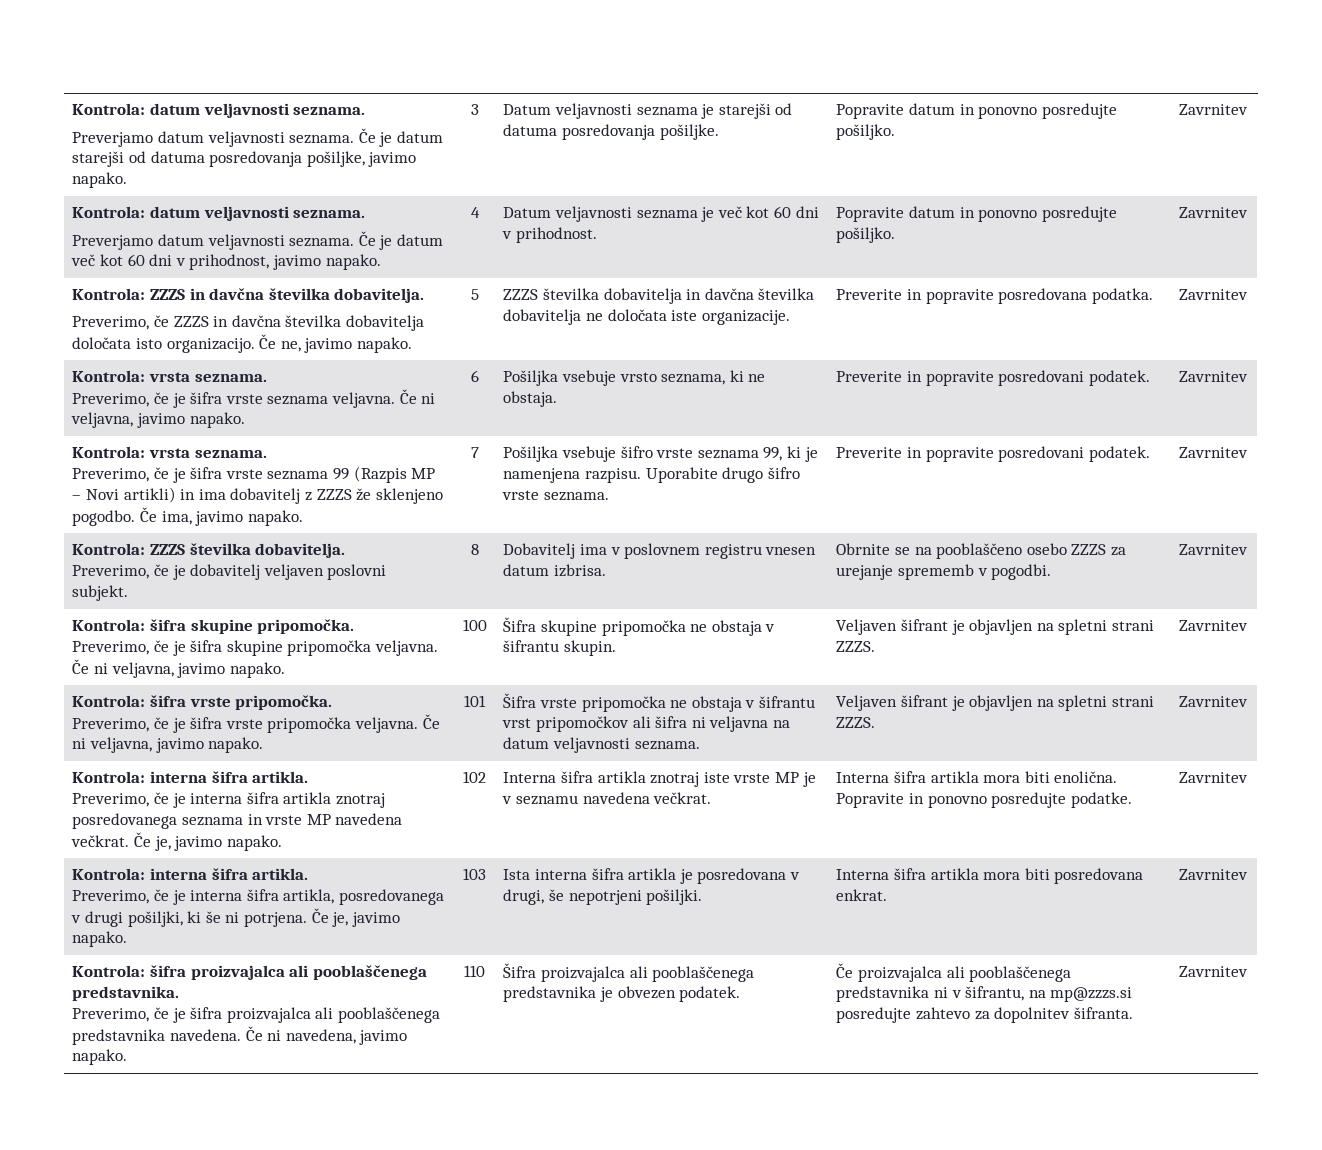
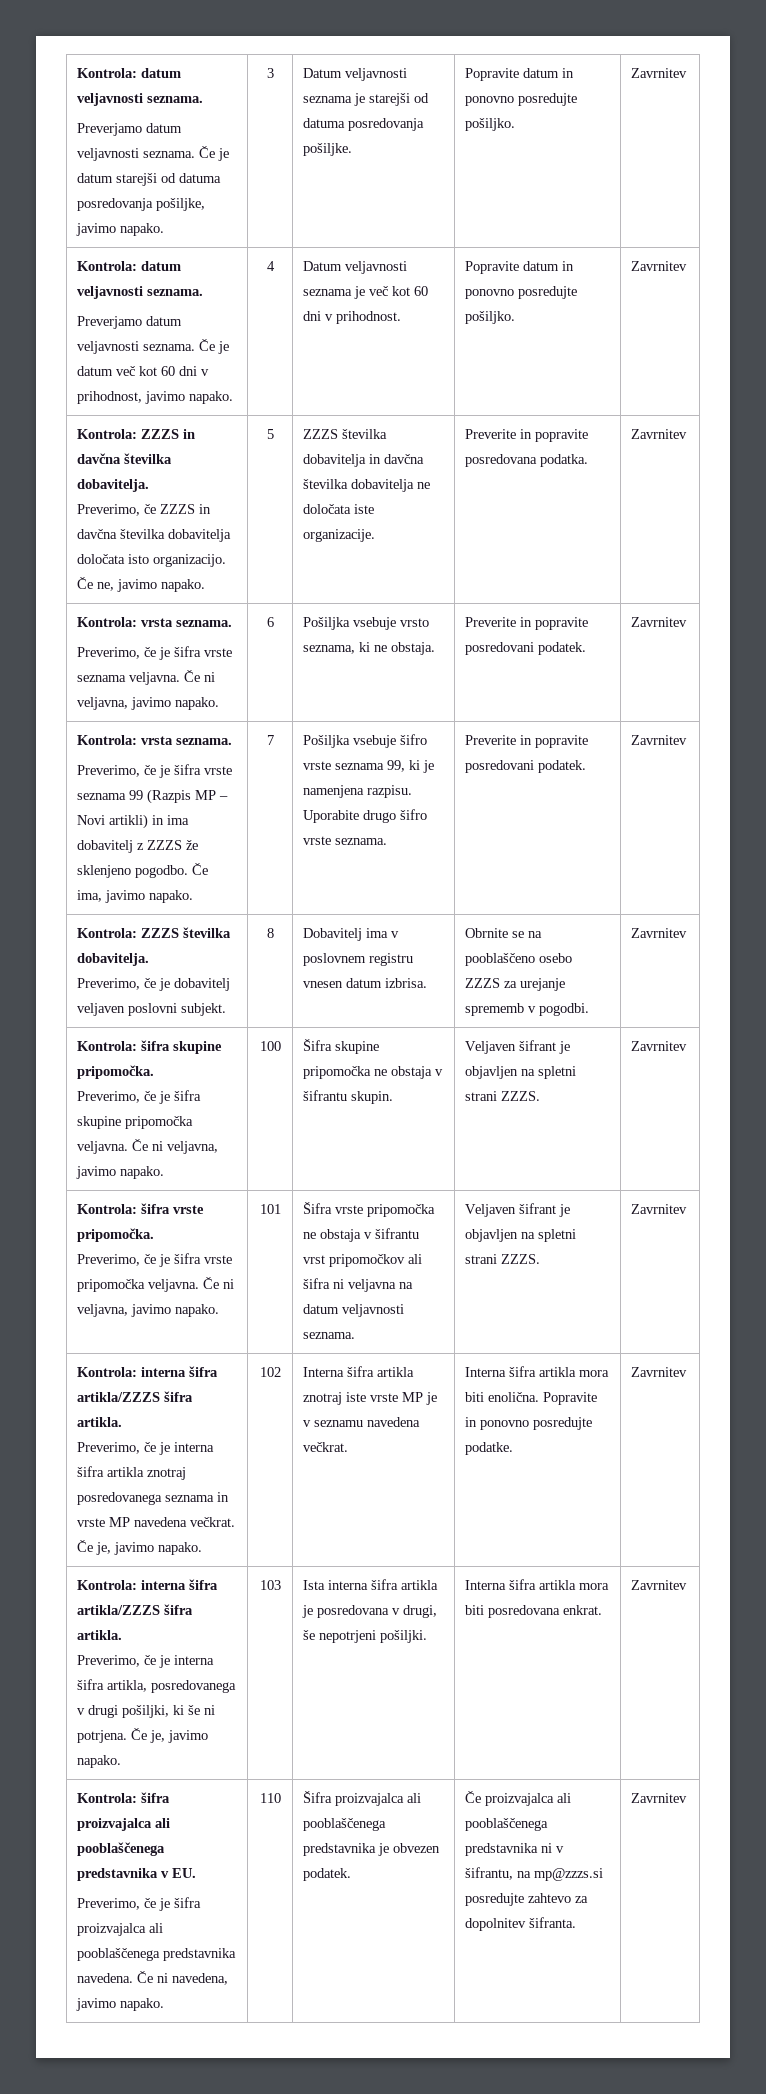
(248, 777) none -> [77,1391,194,1402] artikla/ZZZS šifra
(248, 874) none -> [77,1604,194,1615] artikla/ZZZS šifra
[72,986,180,1001] predstavnika. -> [77,1868,197,1881] predstavnika v EU.

